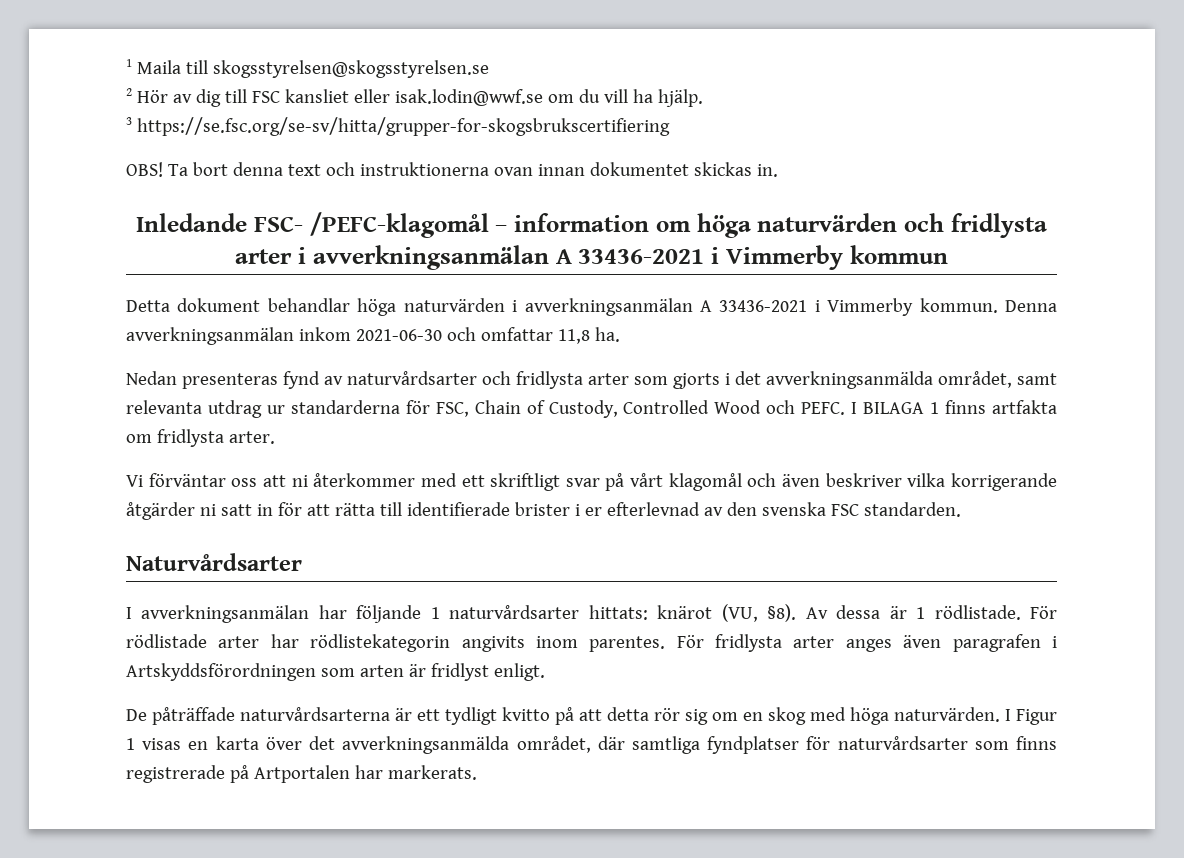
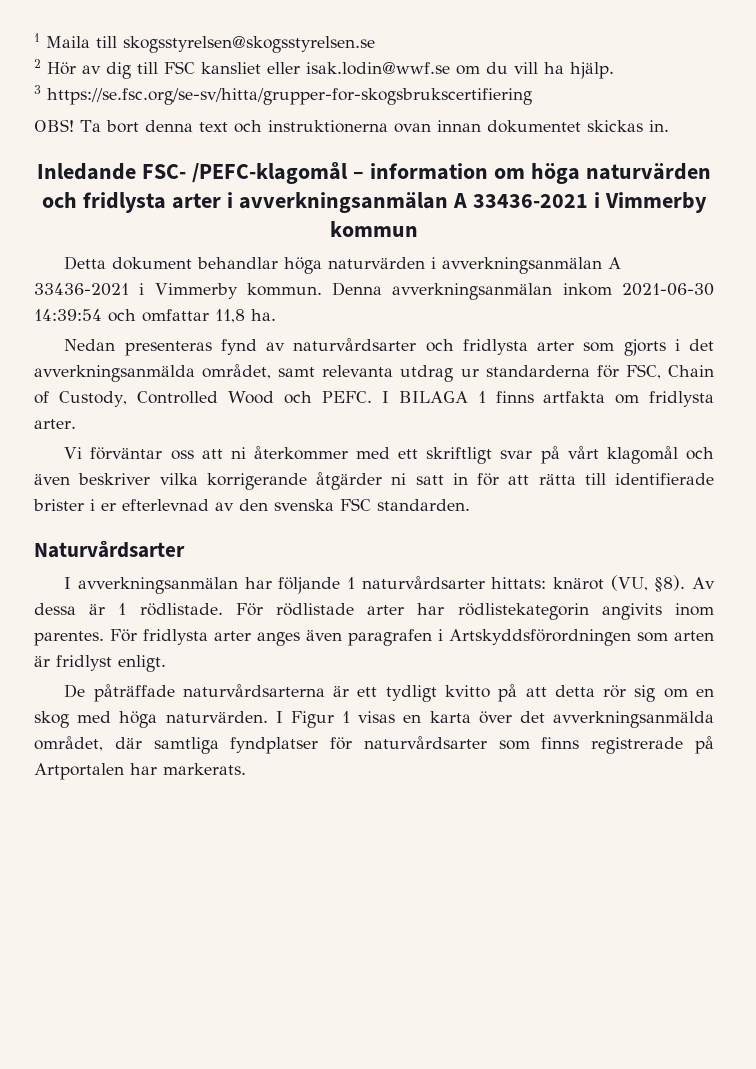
(442, 335) none -> [34,309,102,321] 14:39:54

